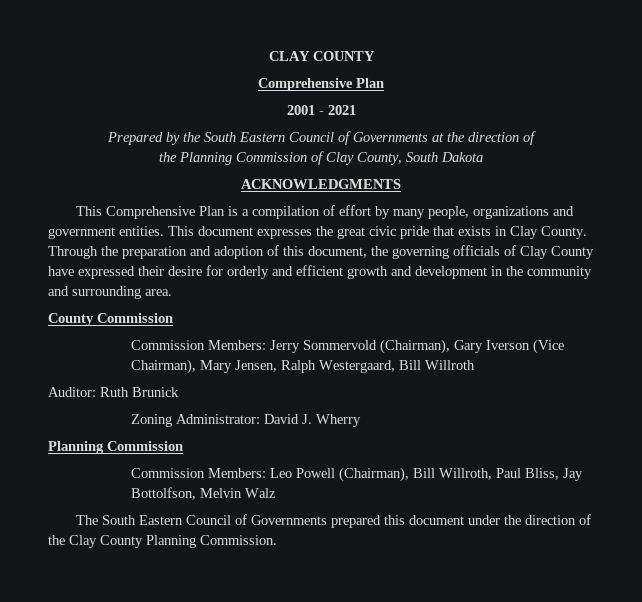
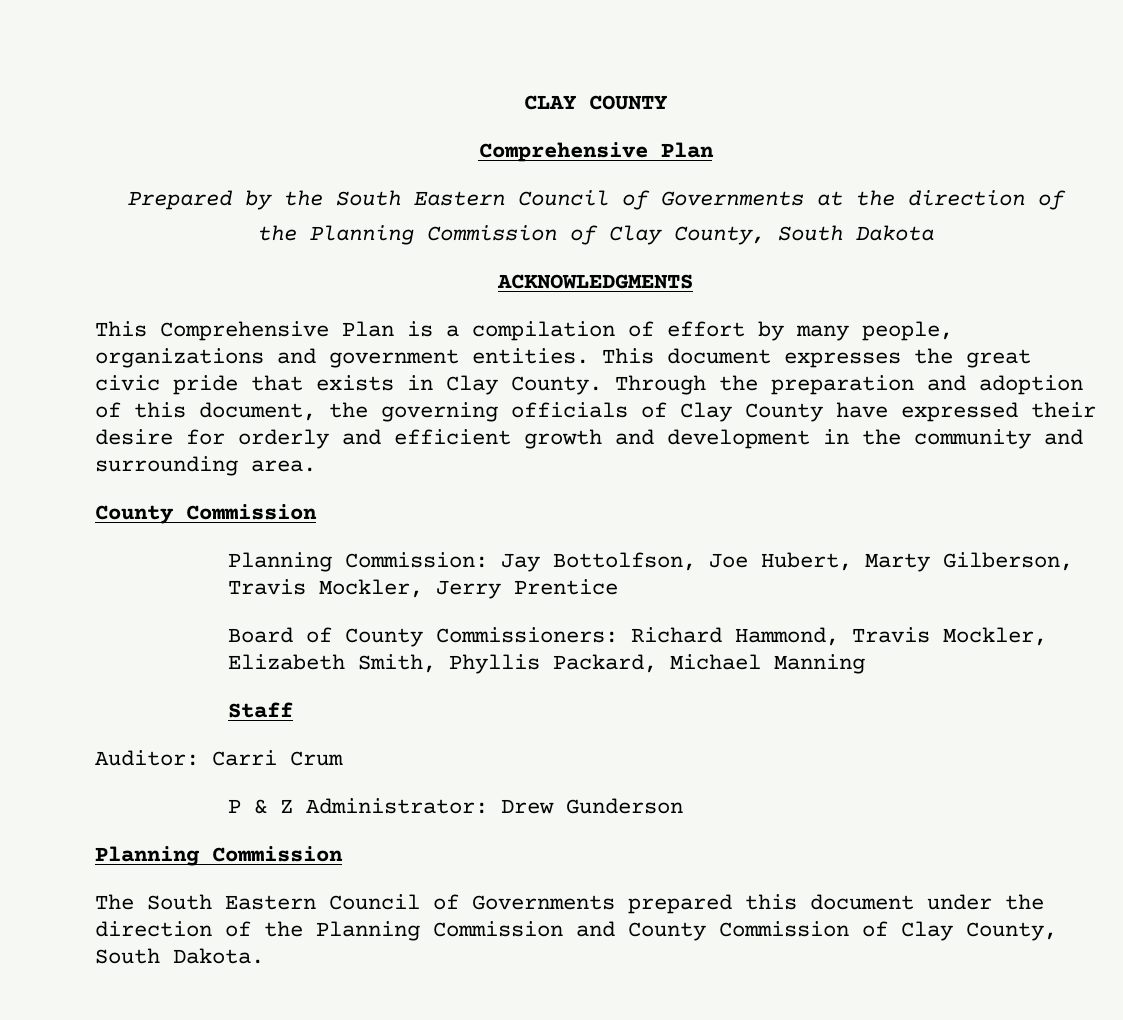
[286,105,356,115] // 2001 - 2021 -> (714, 150) none
[130,339,564,354] [130,359,475,374] [48,387,179,397] [130,414,361,427] [48,441,183,454] [130,467,583,482] [130,487,276,500] Commission Members: Jerry Sommervold (Chairman), Gary Iverson (Vice Chairman), Mary Jensen, Ralph Westergaard, Bill Willroth // Auditor: Ruth Brunick // Zoning Administrator: David J. Wherry // Planning Commission // Commission Members: Leo Powell (Chairman), Bill Willroth, Paul Bliss, Jay Bottolfson, Melvin Walz -> [228,552,1074,572] [228,579,619,599] [228,627,1048,647] [228,654,866,674] [228,702,294,718] [95,750,343,766] [228,798,684,814] [95,846,343,866] Planning Commission: Jay Bottolfson, Joe Hubert, Marty Gilberson, Travis Mockler, Jerry Prentice // Board of County Commissioners: Richard Hammond, Travis Mockler, Elizabeth Smith, Phyllis Packard, Michael Manning // Staff // Auditor: Carri Crum // P & Z Administrator: Drew Gunderson // Planning Commission
[69,535,277,548] Clay County Planning Commission. -> [316,921,1057,941] [95,948,264,964] Planning Commission and County Commission of Clay County, South Dakota.

